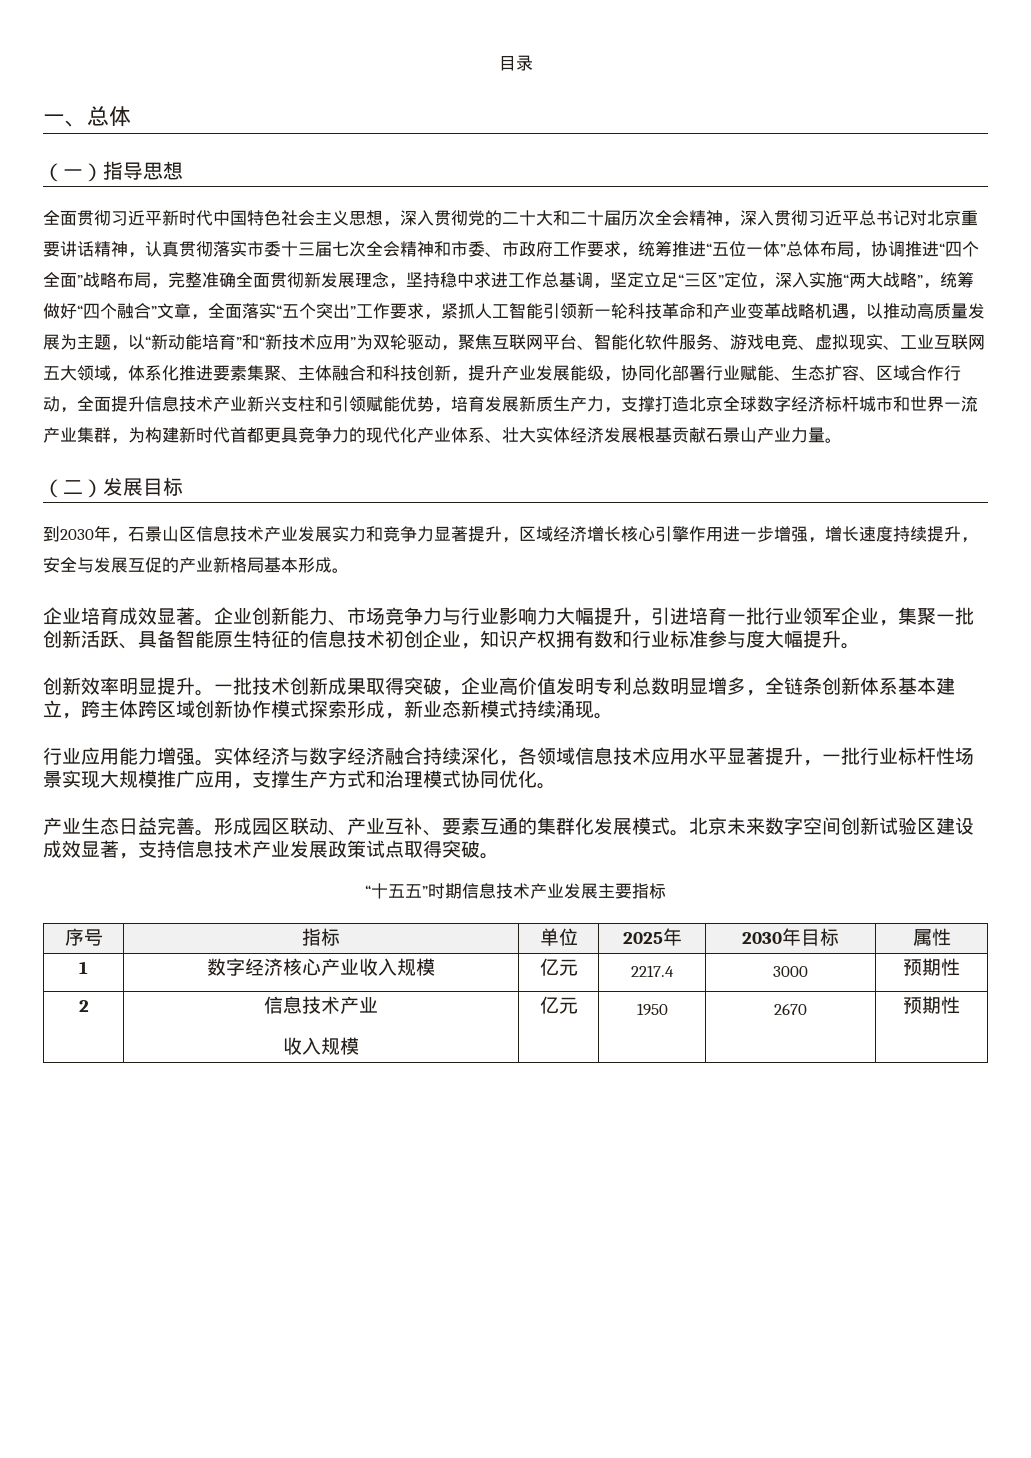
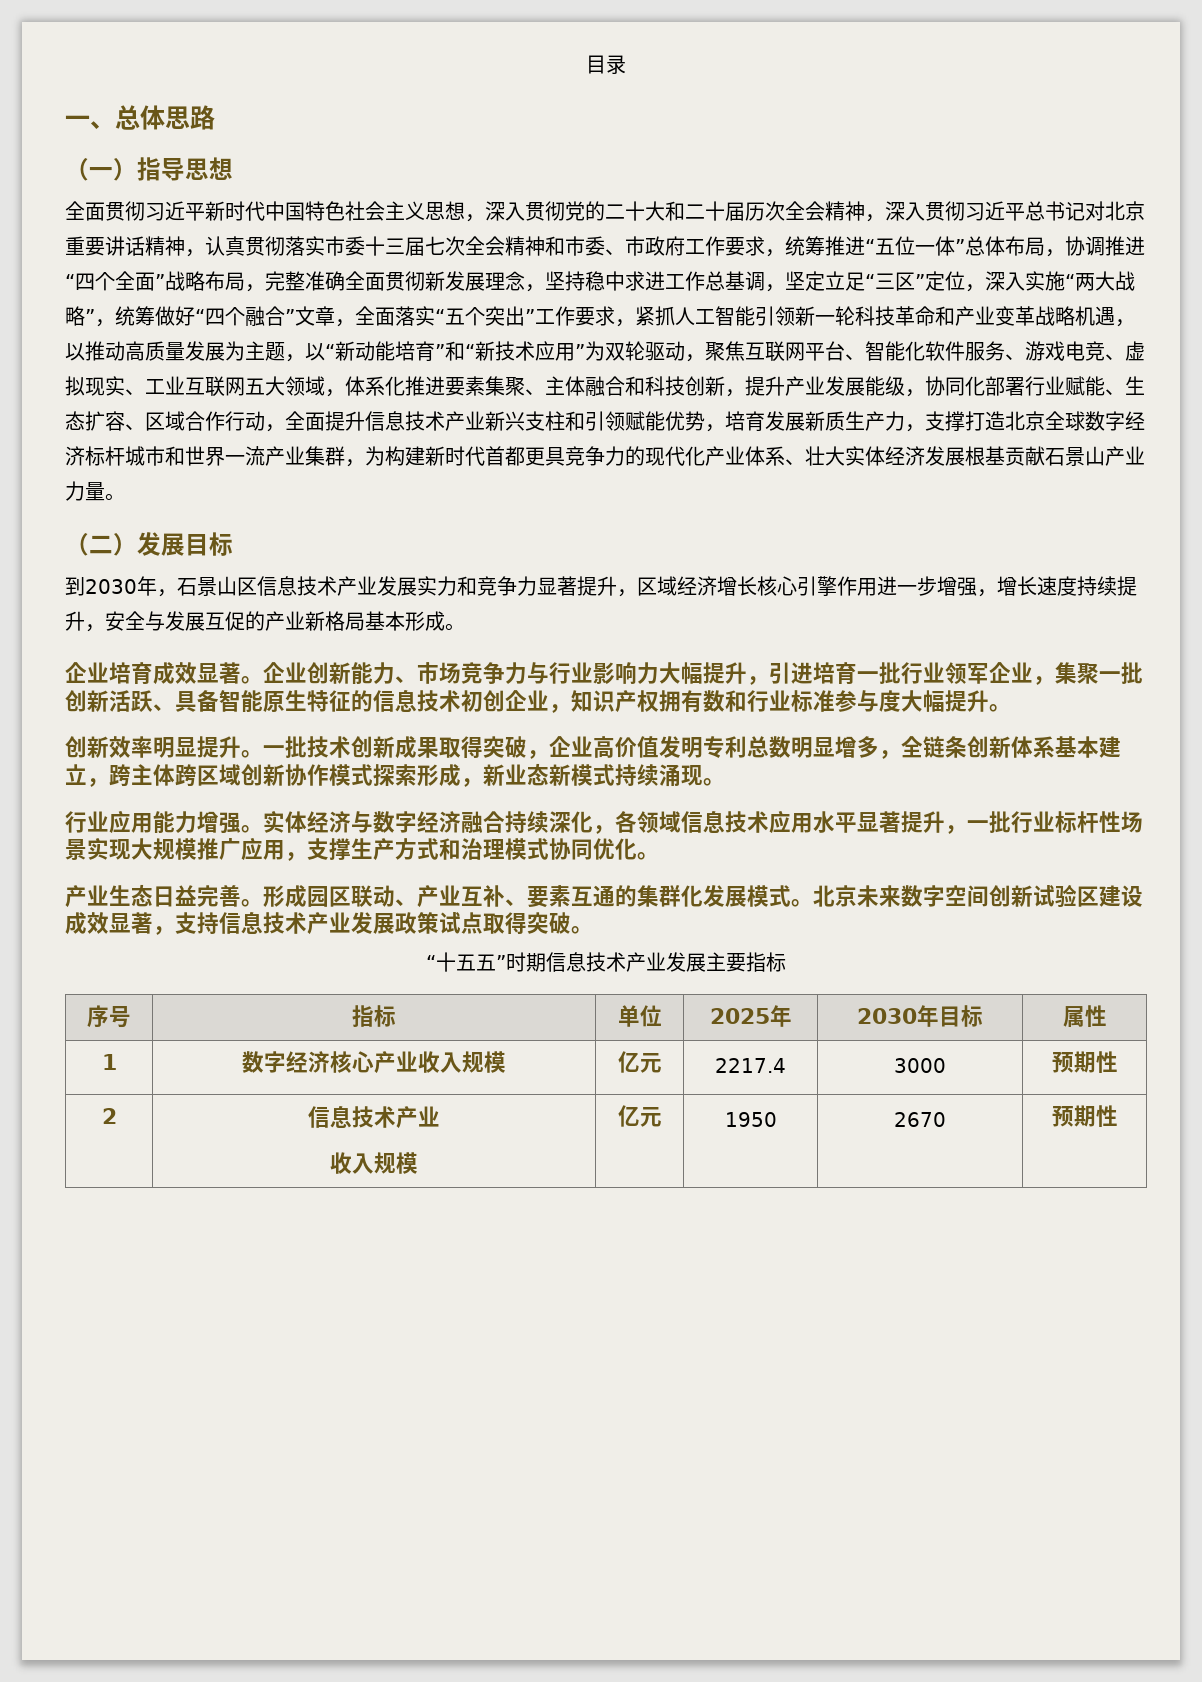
(131, 116) none -> [165,105,215,130] 思路

